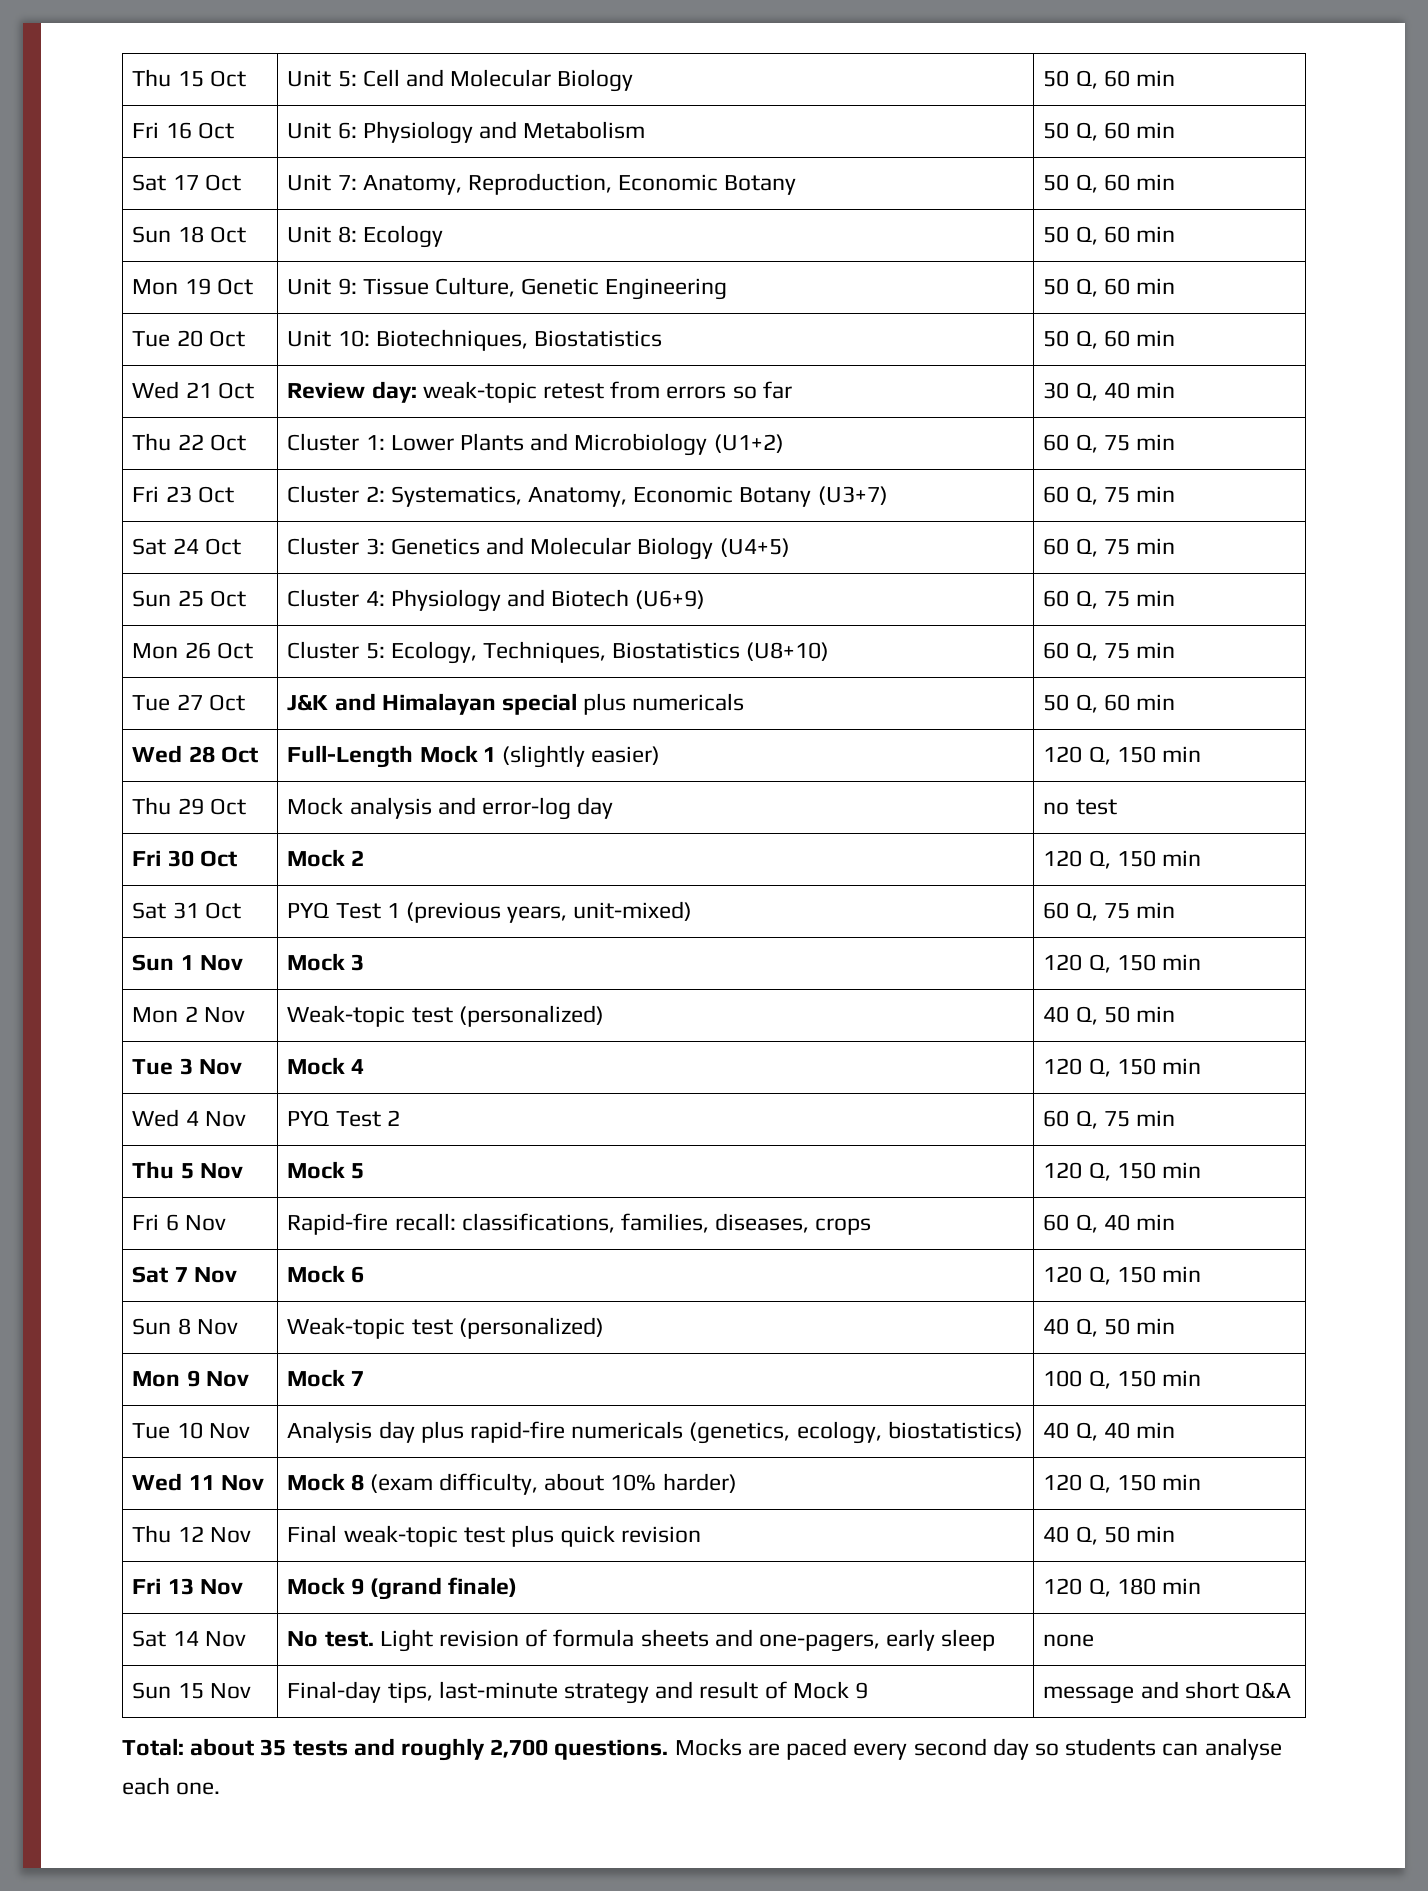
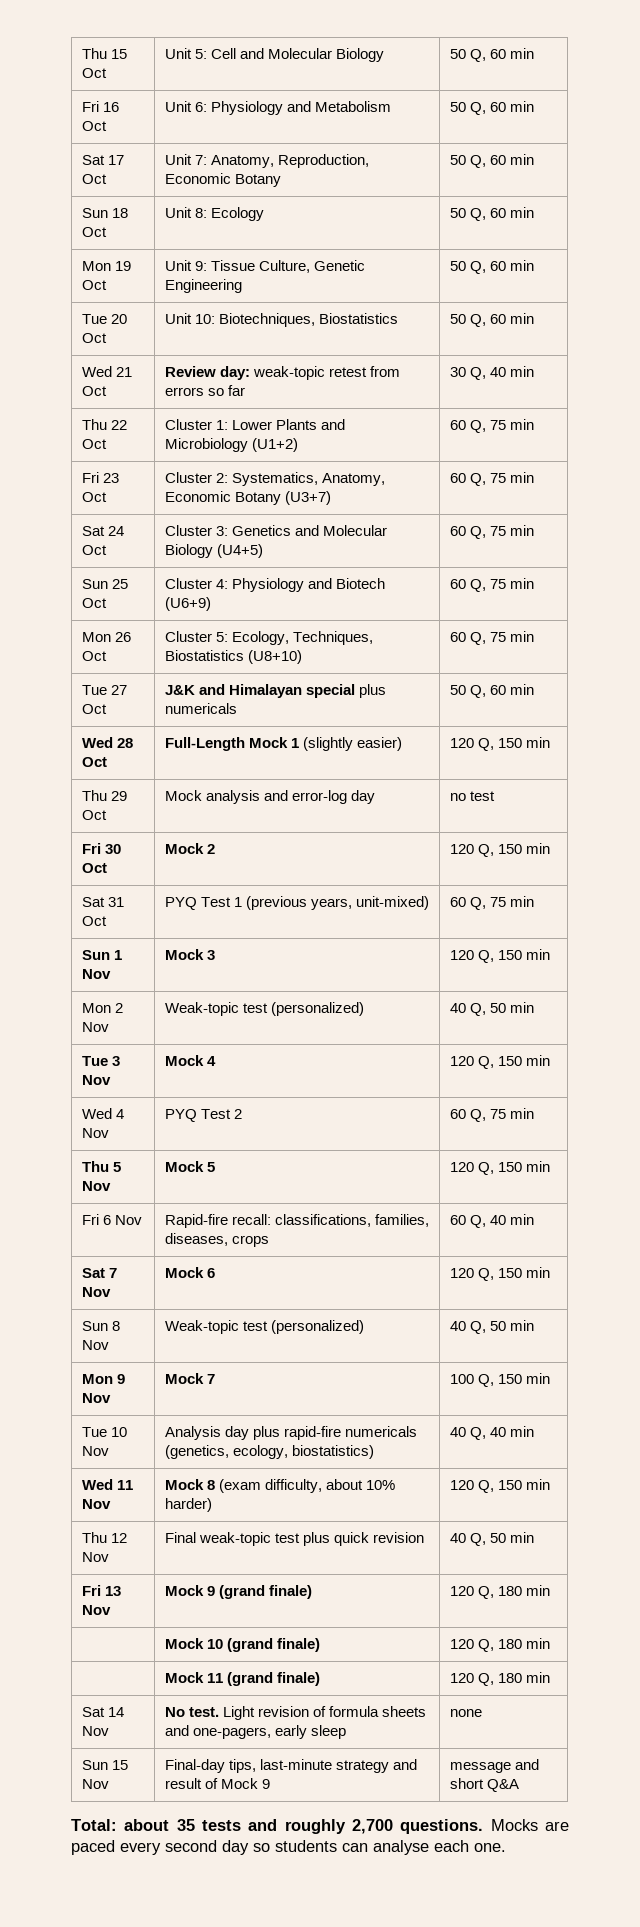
(1201, 1586) none -> [164,1638,320,1652] [449,1638,550,1652] [164,1672,320,1686] [449,1672,550,1686] // | Mock 10 (grand finale) | 120 Q, 180 min // | Mock 11 (grand finale) | 120 Q, 180 min

